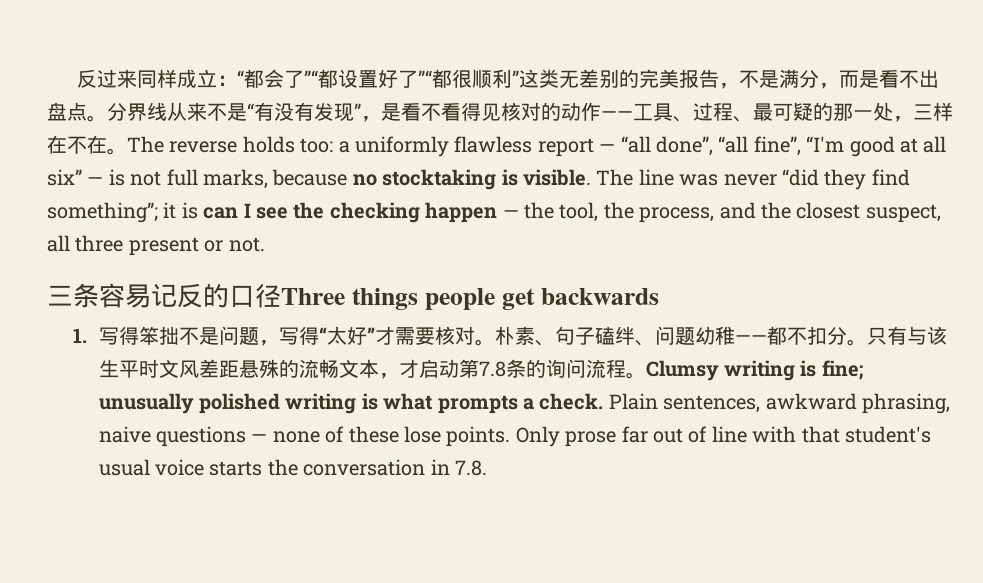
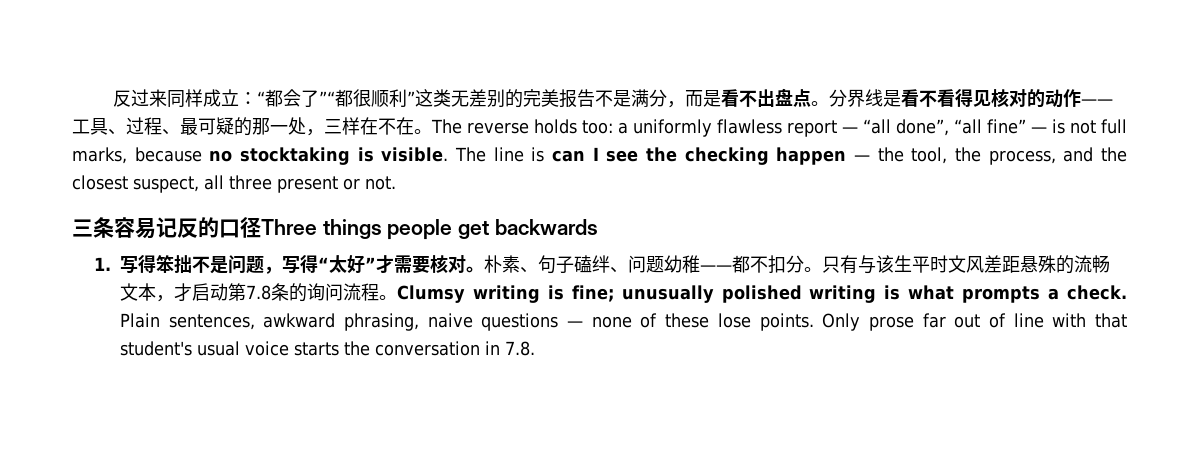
[338,69,453,88] 设置好了”“都 -> (353, 98) none
[719,83,740,89] ， -> (595, 98) none
[167,102,381,122] 从来不是“有没有发现”， -> (883, 98) none
[753,136,947,157] [47,169,82,186] fine”, “I'm good at all six” -> [987,119,1026,134] fine”
[679,169,910,190] [47,202,177,223] was never “did they find something”; it -> (524, 154) none

